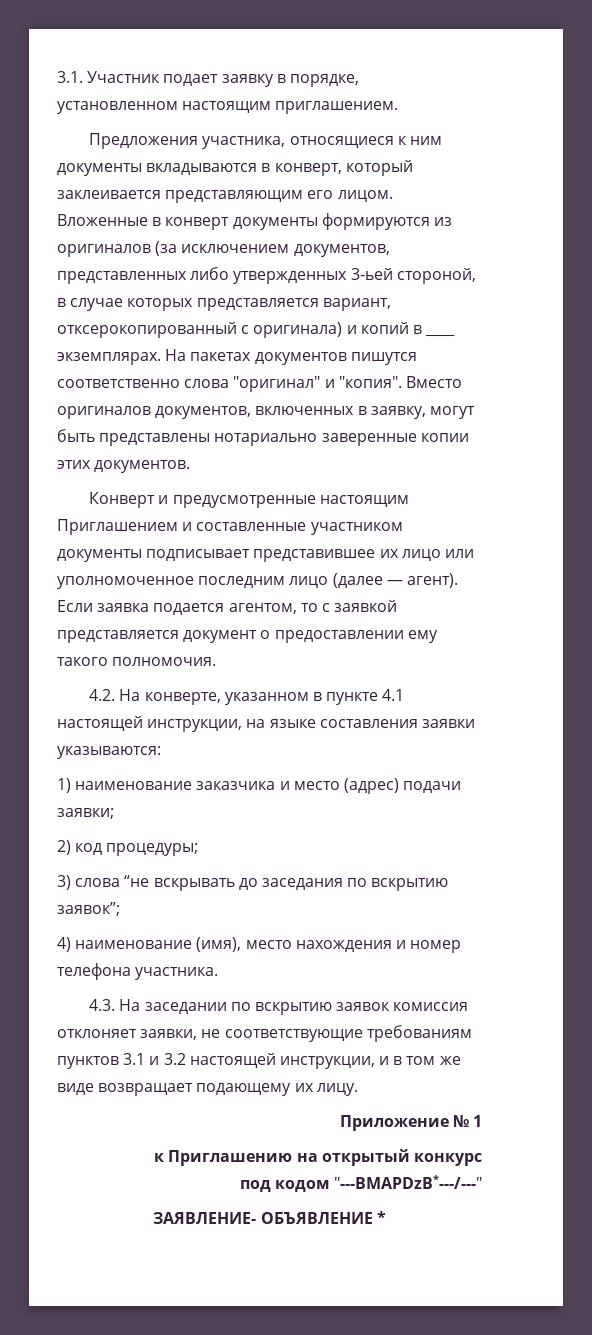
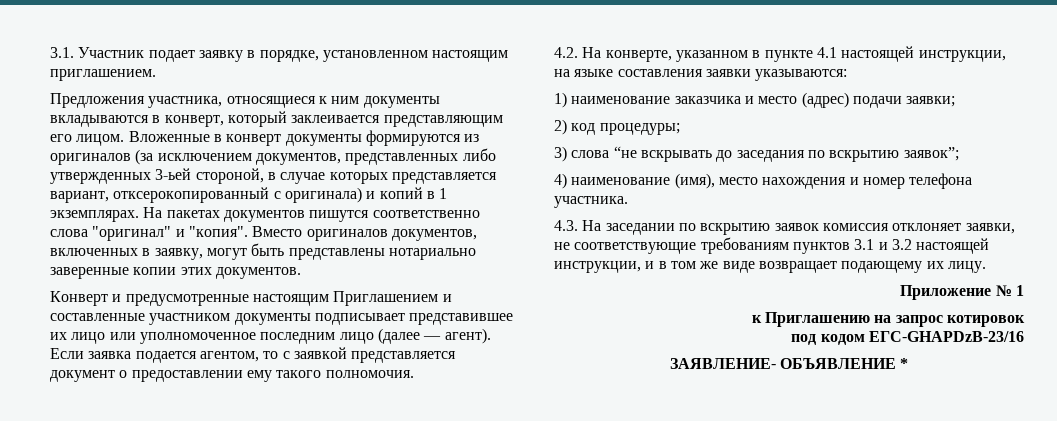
[425,334,456,337] ____ -> [439,188,448,199] 1
[321,1149,482,1166] открытый конкурс -> [895,315,1025,327] запрос котировок
[334,1175,482,1189] "---BMAPDzB*---/---" -> [869,331,1024,342] ЕГС-GHAPDzB-23/16

